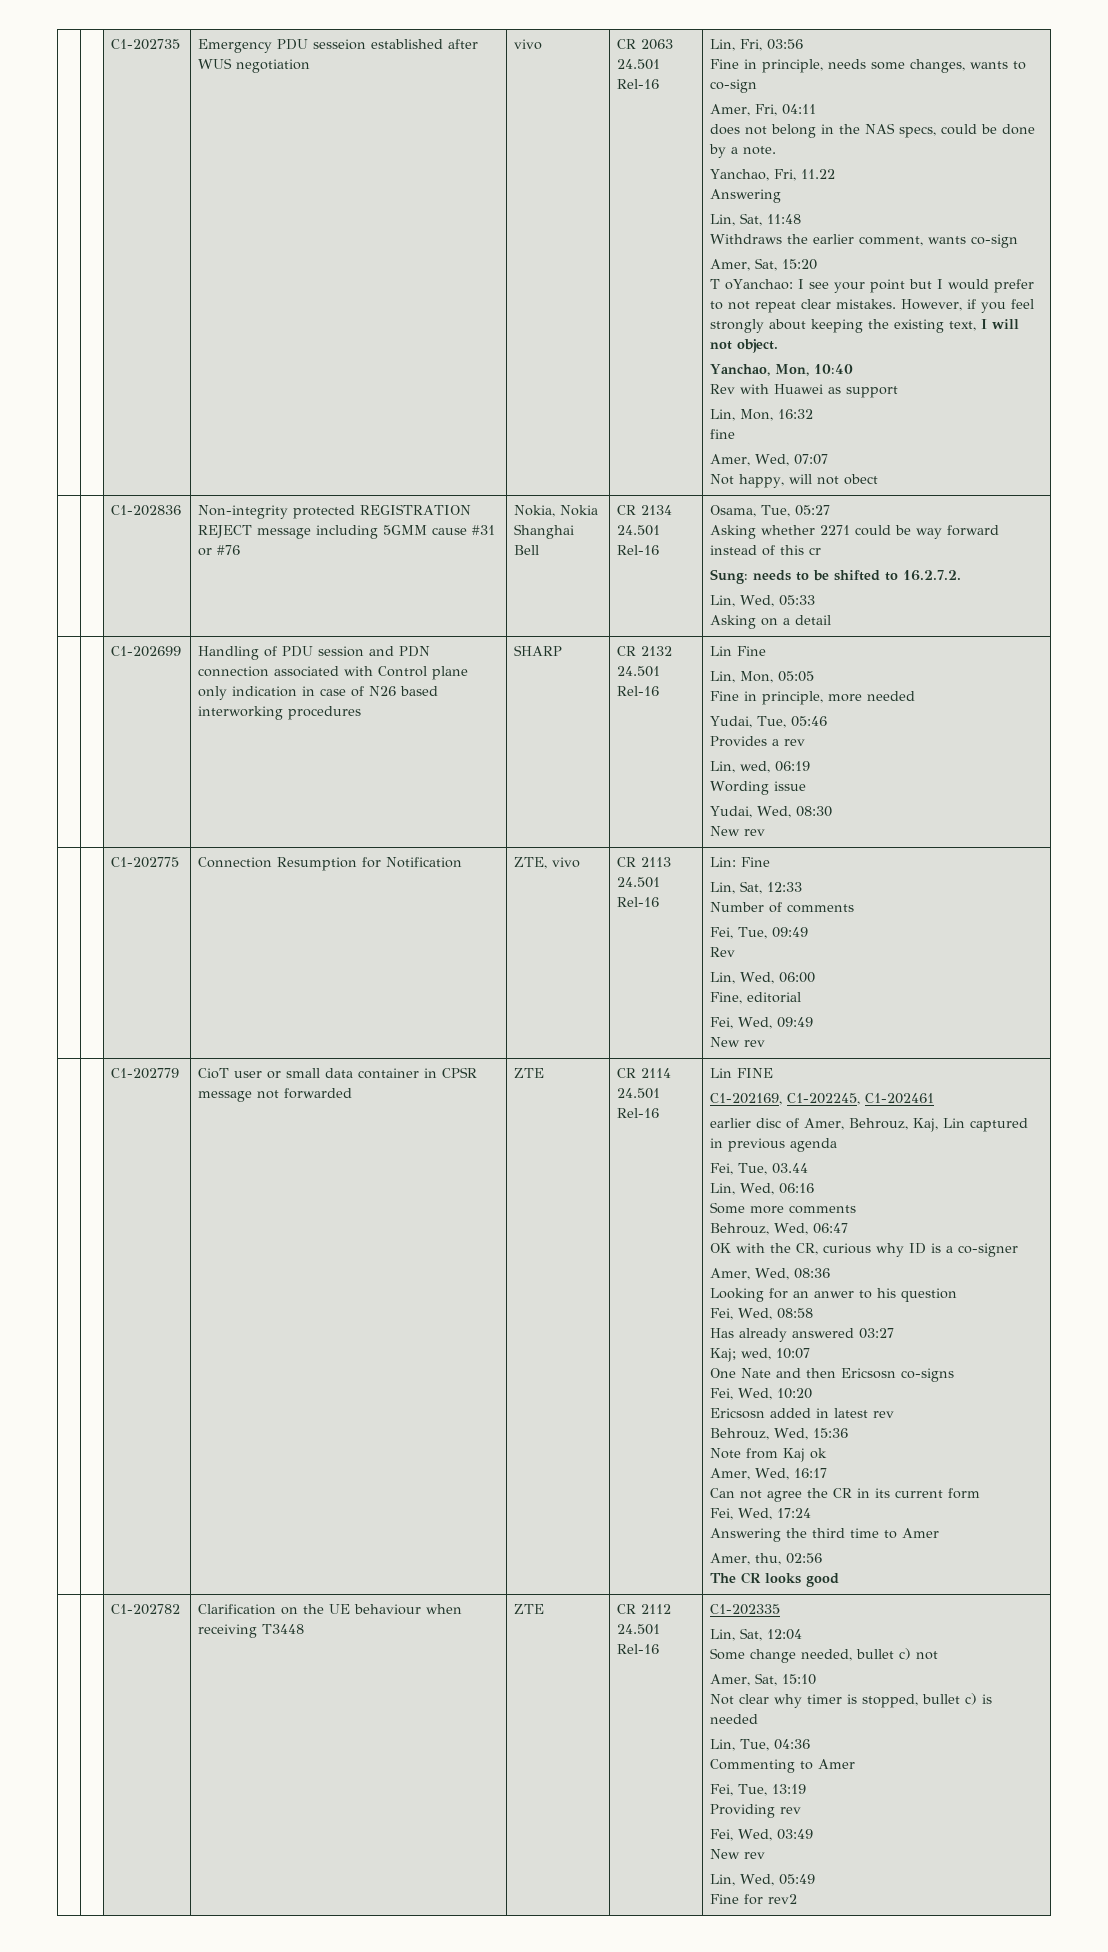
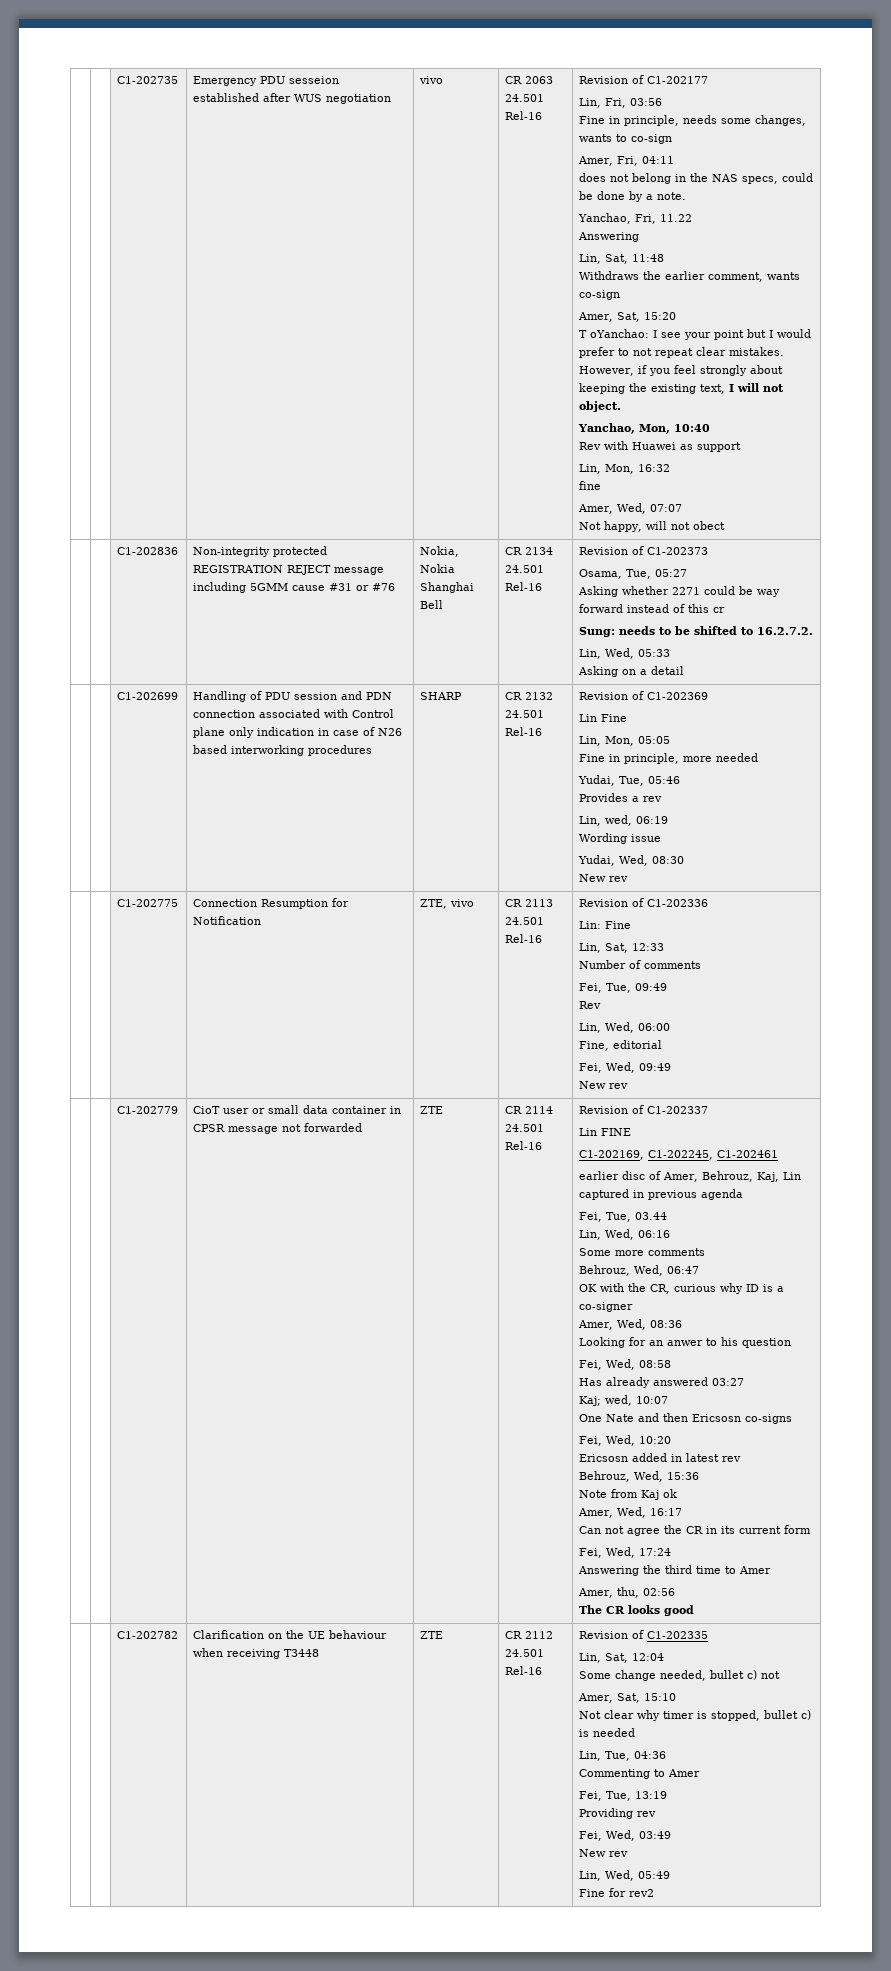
(659, 84) none -> [579,75,709,84] Revision of C1-202177 //
(659, 550) none -> [579,546,709,555] Revision of C1-202373 //
(659, 691) none -> [579,691,709,700] Revision of C1-202369 //
(659, 902) none -> [579,898,709,907] Revision of C1-202336 //
(659, 1113) none -> [579,1105,709,1114] Revision of C1-202337 //
(659, 1649) none -> [579,1630,645,1639] Revision of

